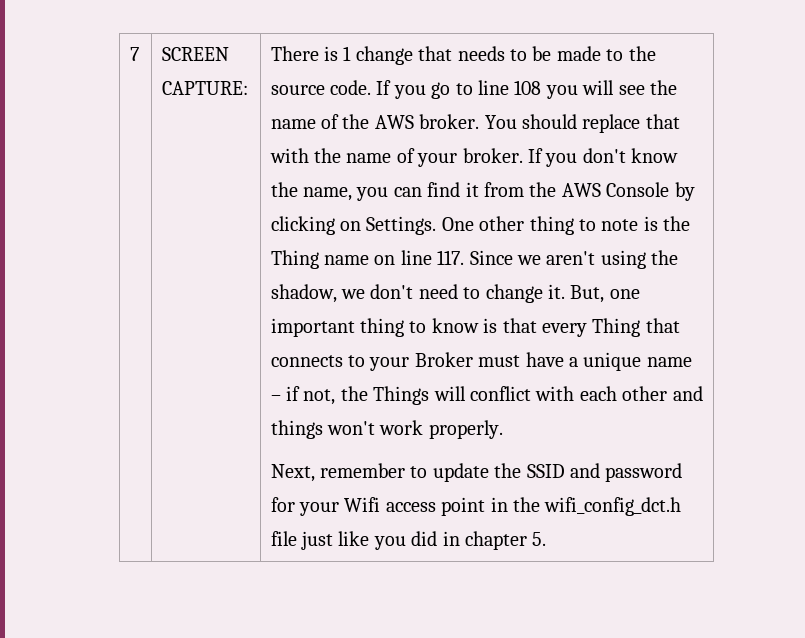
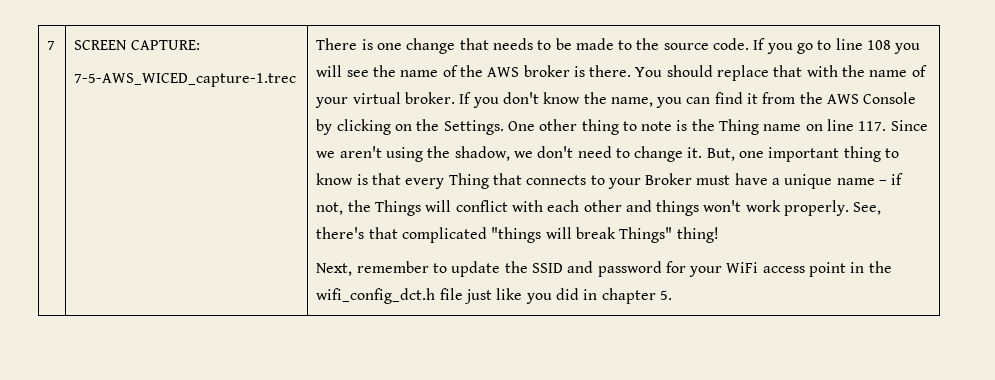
(248, 88) none -> [74,73,297,87] // 7-5-AWS_WICED_capture-1.trec
[343,46,352,61] 1 -> [376,43,402,50] one
[419,114,480,129] broker. -> [523,65,632,77] broker is there.
(458, 160) none -> [352,92,401,104] virtual
(362, 226) none -> [416,119,440,131] the
(503, 429) none -> [853,202,882,215] [316,227,719,243] See, there's that complicated "things will break Things" thing!
[344,497,381,512] Wifi -> [726,262,759,273] WiFi

